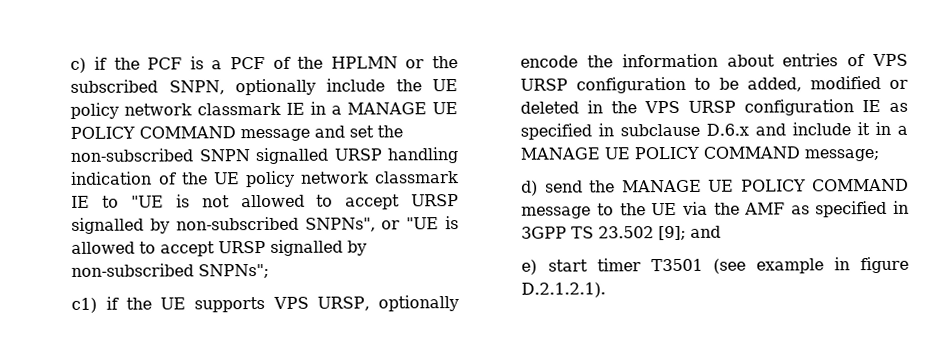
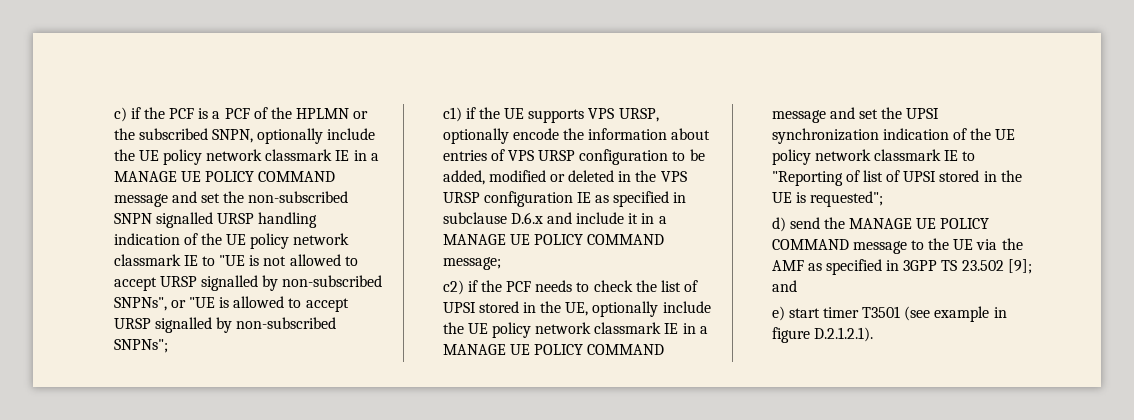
(880, 155) none -> [442,280,699,295] [442,301,711,317] [442,322,708,338] [442,344,665,355] [771,107,940,123] [771,128,1016,144] [771,149,976,165] [771,170,1022,186] [771,191,883,207] // c2) if the PCF needs to check the list of UPSI stored in the UE, optionally include the UE policy network classmark IE in a MANAGE UE POLICY COMMAND message and set the UPSI synchronization indication of the UE policy network classmark IE to "Reporting of list of UPSI stored in the UE is requested";

